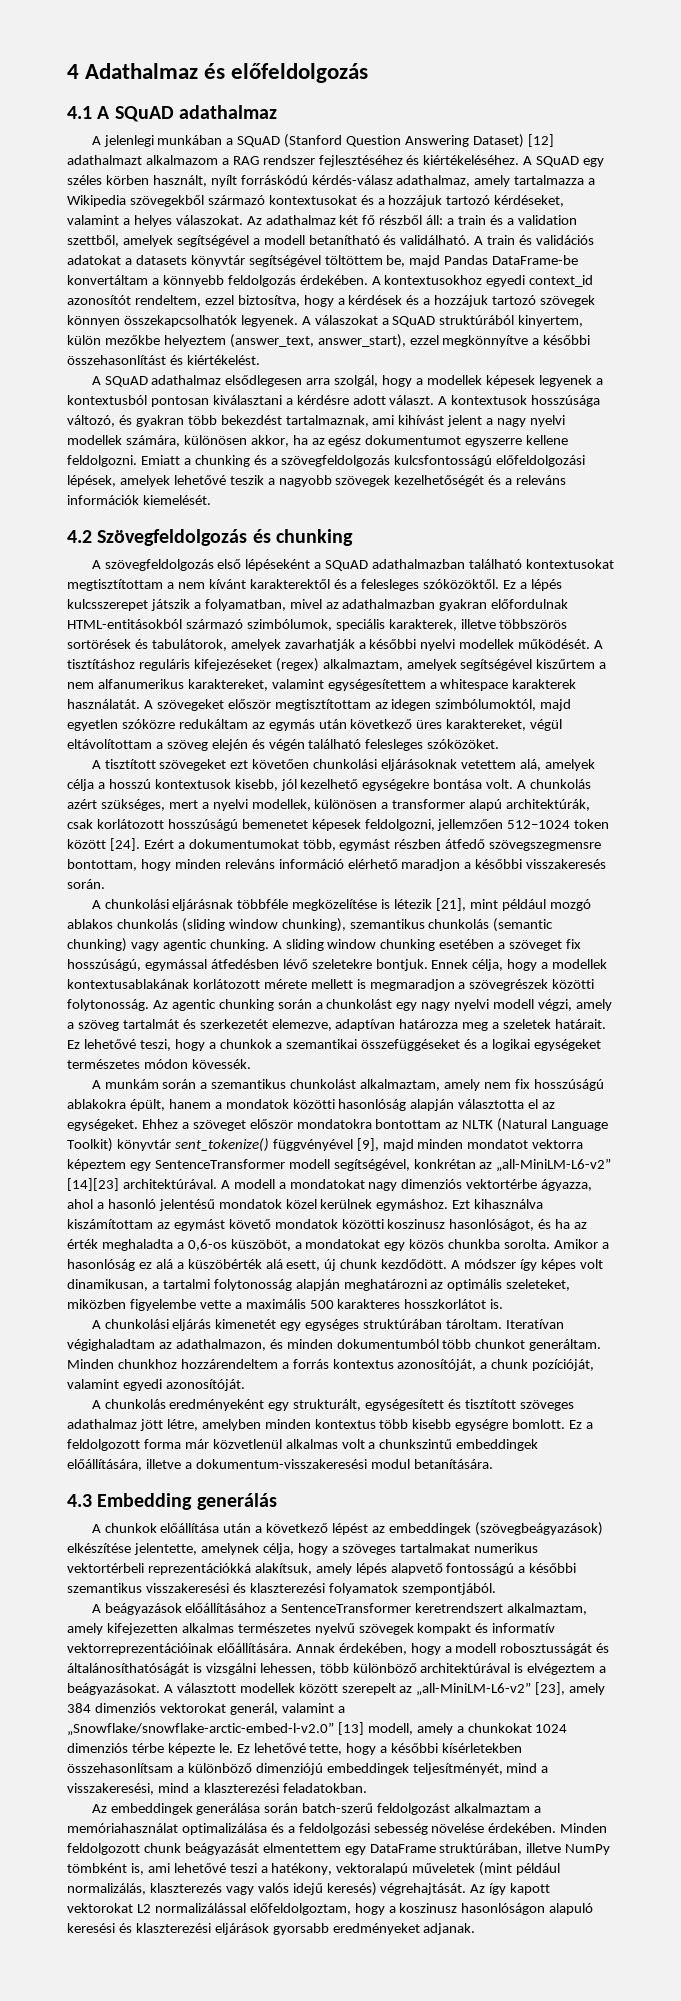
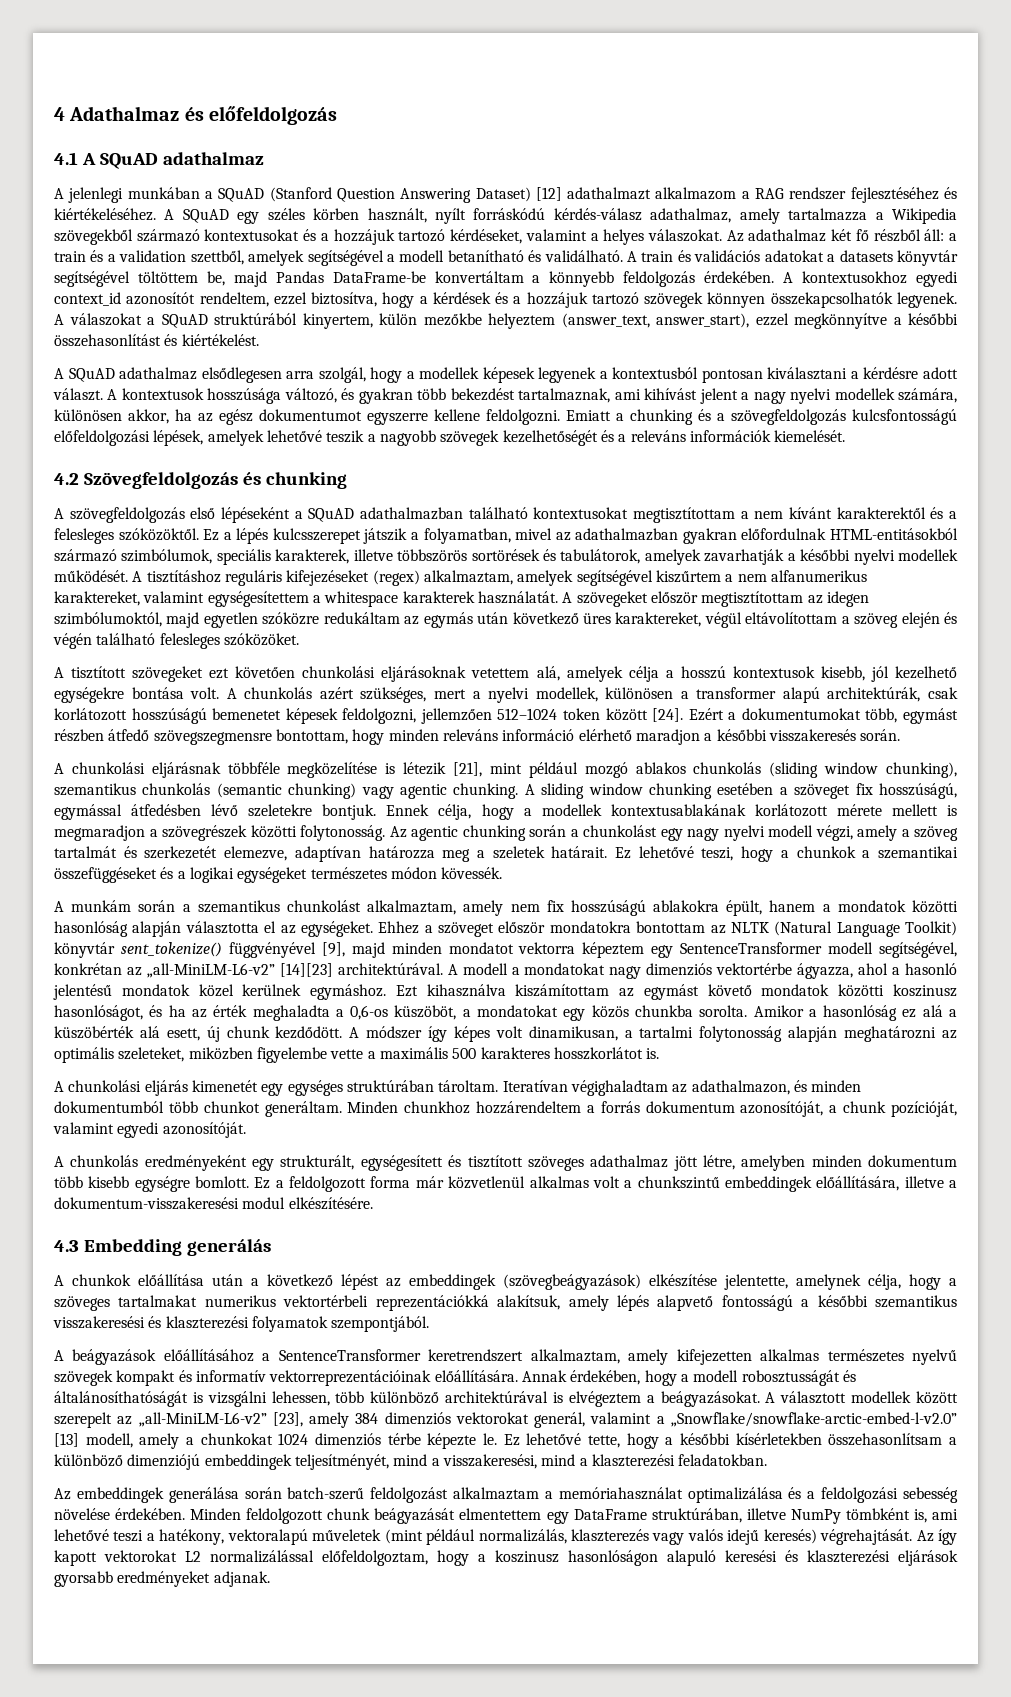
[332,1359,394,1369] kontextus -> [645,1101,735,1113] dokumentum
[314,1419,376,1429] kontextus -> [868,1155,958,1167] dokumentum
[413,1459,493,1469] betanítására. -> [288,1197,373,1210] elkészítésére.

